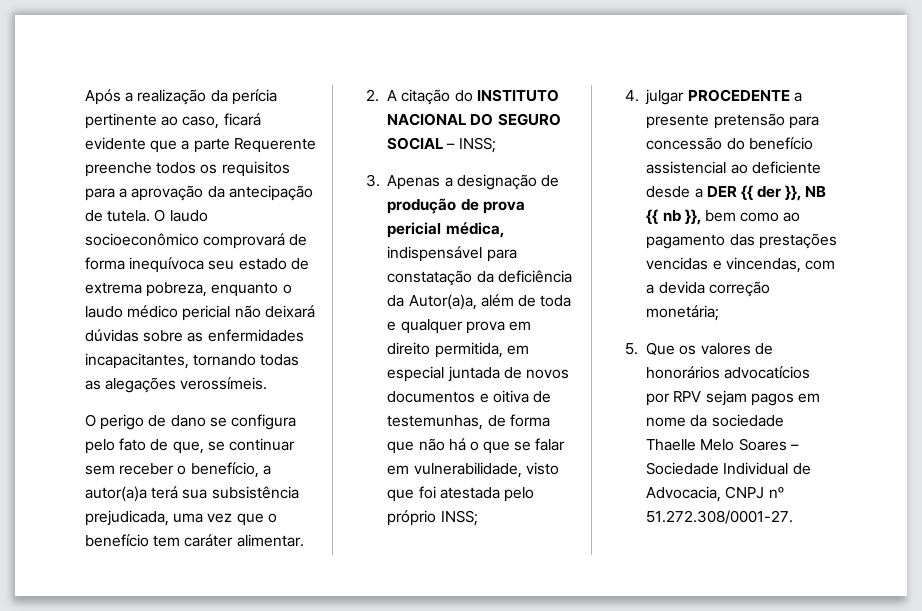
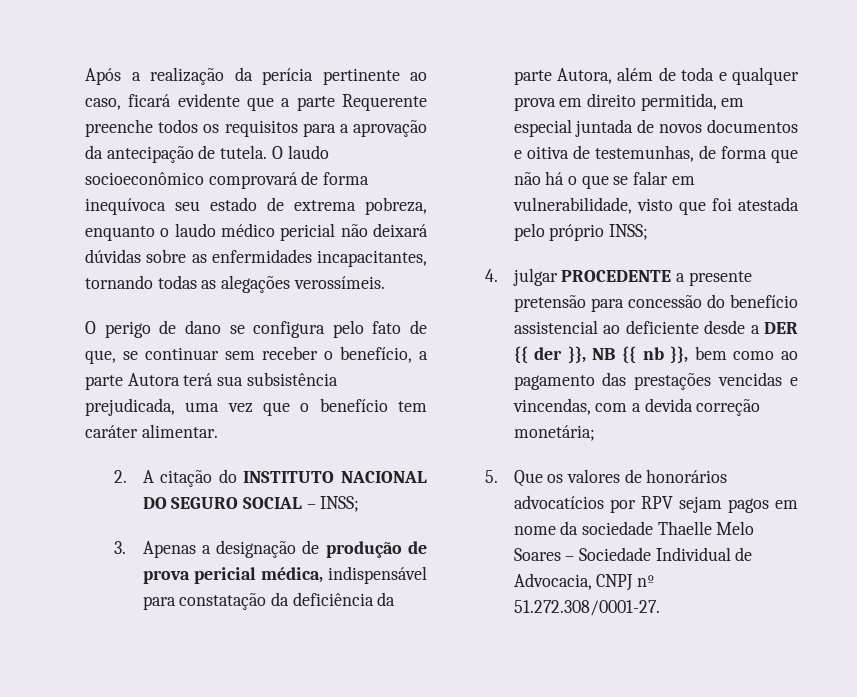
[85,486,147,502] autor(a)a -> [85,373,180,390] parte Autora
[408,294,477,310] Autor(a)a, -> [513,68,612,85] parte Autora,

